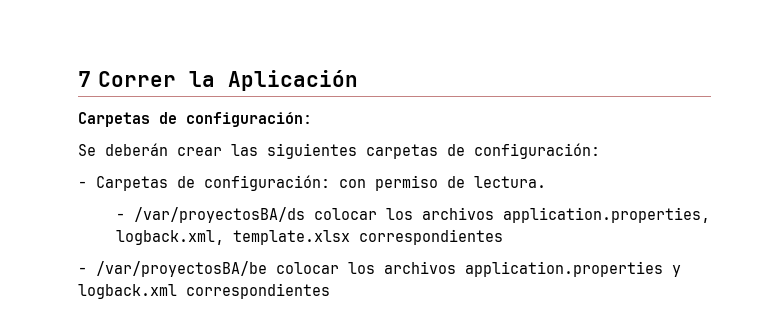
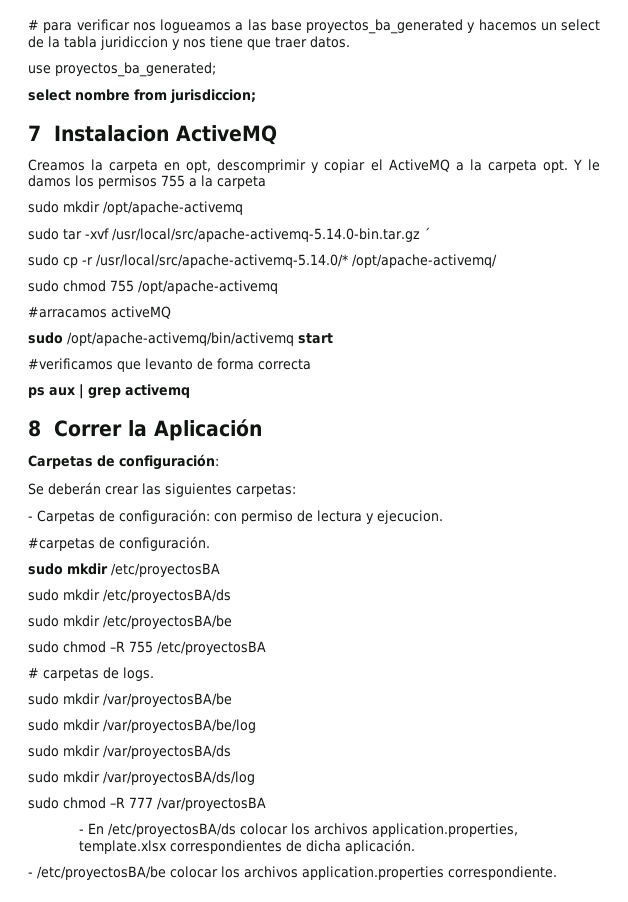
[78,71,91,87] 7 -> [28,19,600,34] [28,36,350,50] [28,62,216,77] [28,89,256,104] [28,125,277,145] [28,159,601,173] [28,175,266,189] [28,201,243,215] [28,227,430,242] [28,254,497,268] [28,280,278,294] [28,306,171,319] [28,332,333,346] [28,358,311,372] [28,384,190,399] [28,420,41,437] # para verificar nos logueamos a las base proyectos_ba_generated y hacemos un select de la tabla juridiccion y nos tiene que traer datos. // use proyectos_ba_generated; // select nombre from jurisdiccion; // 7 Instalacion ActiveMQ // Creamos la carpeta en opt, descomprimir y copiar el ActiveMQ a la carpeta opt. Y le damos los permisos 755 a la carpeta // sudo mkdir /opt/apache-activemq // sudo tar -xvf /usr/local/src/apache-activemq-5.14.0-bin.tar.gz ´ // sudo cp -r /usr/local/src/apache-activemq-5.14.0/* /opt/apache-activemq/ // sudo chmod 755 /opt/apache-activemq // #arracamos activeMQ // sudo /opt/apache-activemq/bin/activemq start // #verificamos que levanto de forma correcta // ps aux | grep activemq // 8
[366,143,600,159] carpetas de configuración: -> [236,484,296,497] carpetas:
[474,176,546,188] [115,207,305,223] lectura. // - /var/proyectosBA/ds -> [317,510,443,524] [28,536,210,551] [28,563,220,577] [28,589,231,603] [28,615,232,629] [28,641,266,655] [28,667,154,681] [28,693,232,707] [28,719,256,733] [28,745,231,759] [28,771,255,785] [28,797,266,811] [79,823,237,837] lectura y ejecucion. // #carpetas de configuración. // sudo mkdir /etc/proyectosBA // sudo mkdir /etc/proyectosBA/ds // sudo mkdir /etc/proyectosBA/be // sudo chmod –R 755 /etc/proyectosBA // # carpetas de logs. // sudo mkdir /var/proyectosBA/be // sudo mkdir /var/proyectosBA/be/log // sudo mkdir /var/proyectosBA/ds // sudo mkdir /var/proyectosBA/ds/log // sudo chmod –R 777 /var/proyectosBA // - En /etc/proyectosBA/ds
[115,230,224,245] logback.xml, -> (519, 830) none
[78,261,267,277] // - /var/proyectosBA/be -> [286,839,416,854] [28,866,166,880] de dicha aplicación. // - /etc/proyectosBA/be
[672,265,681,277] [78,283,330,299] y logback.xml correspondientes -> [448,866,557,880] correspondiente.

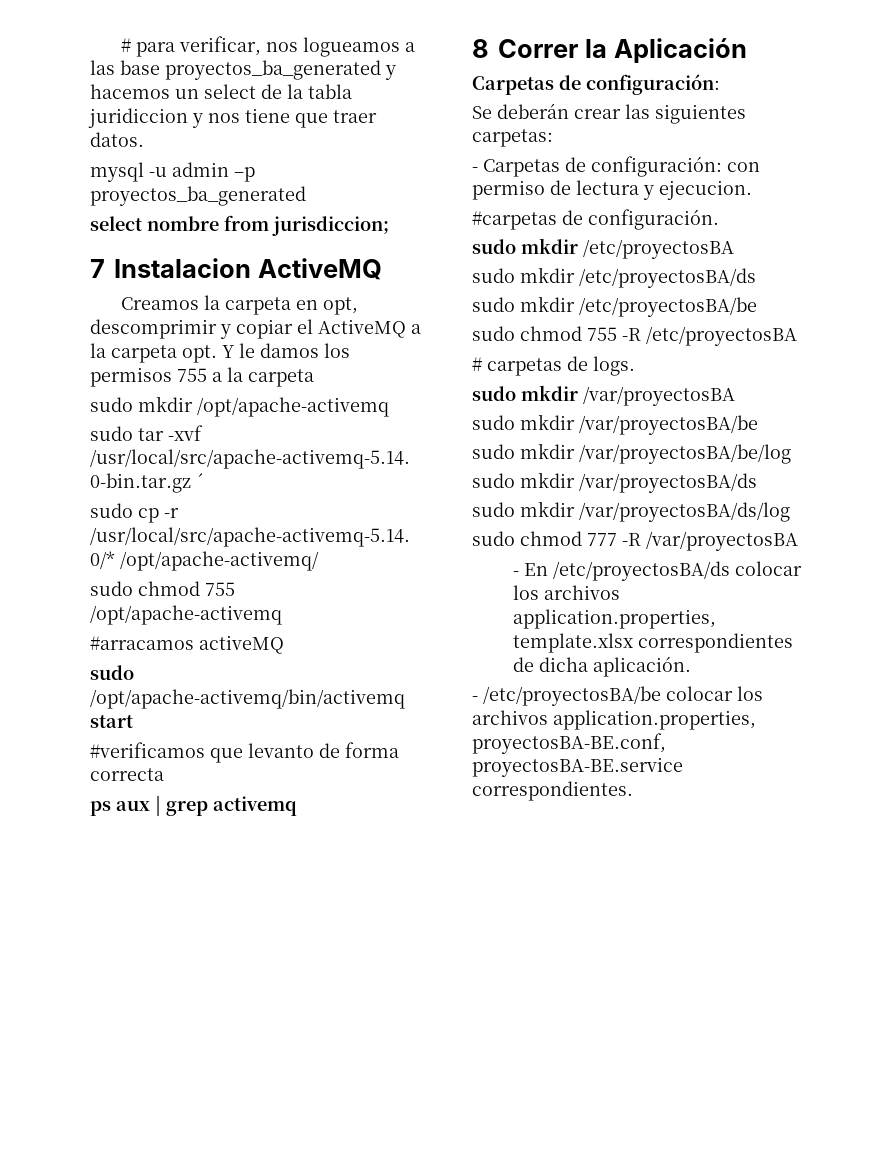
[76,19,130,31] verificar -> [178,36,261,56] verificar,
[28,62,216,77] use proyectos_ba_generated; -> [90,162,255,182] [90,186,306,206] mysql -u admin –p proyectos_ba_generated
[110,641,153,653] –R 755 -> [587,327,641,341] 755 -R
(154, 674) none -> [472,385,735,406] // sudo mkdir /var/proyectosBA
[110,797,153,808] –R 777 -> [587,533,641,546] 777 -R
[302,866,557,880] application.properties correspondiente. -> [553,710,756,730] [472,733,666,754] [472,757,683,777] [472,781,633,801] application.properties, proyectosBA-BE.conf, proyectosBA-BE.service correspondientes.

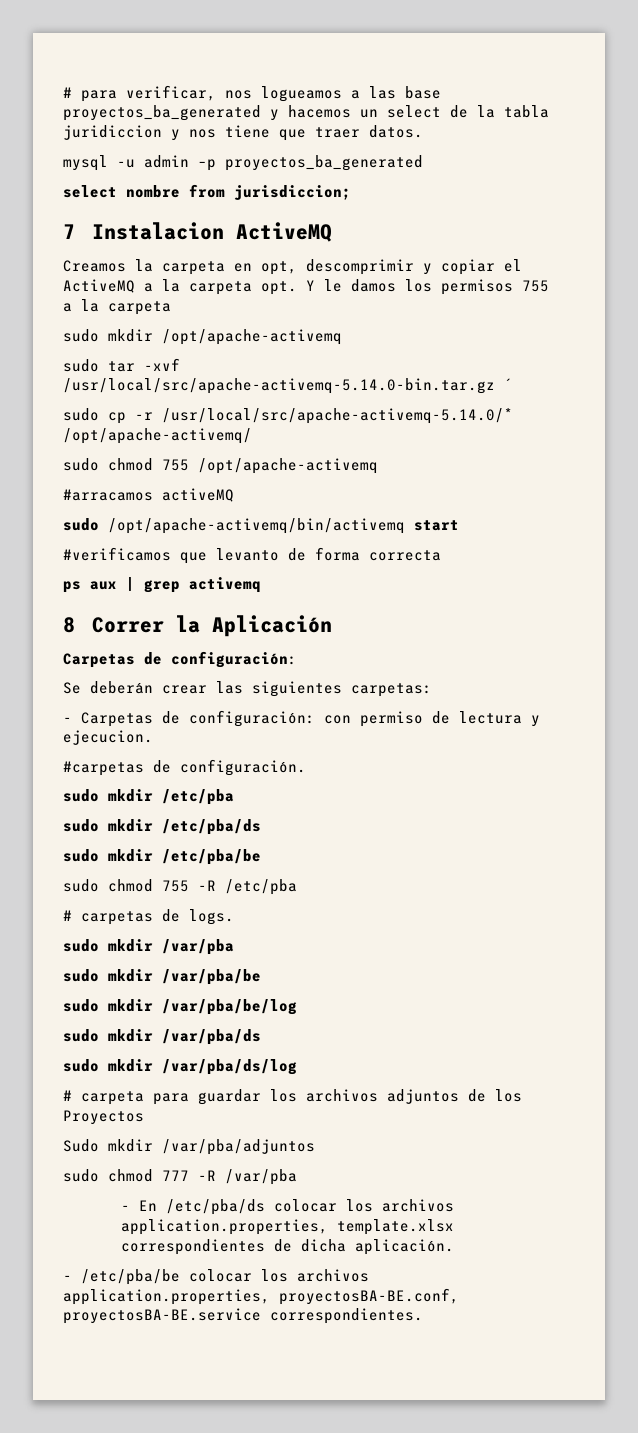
[583,239,734,259] [472,267,756,288] [472,296,757,317] /etc/proyectosBA // sudo mkdir /etc/proyectosBA/ds // sudo mkdir /etc/proyectosBA/be -> [162,789,234,805] [63,819,261,835] [63,849,261,865] /etc/pba // sudo mkdir /etc/pba/ds // sudo mkdir /etc/pba/be
[646,326,797,346] /etc/proyectosBA -> [225,879,297,895] /etc/pba
[583,386,735,406] [472,414,758,435] [472,443,791,464] [472,472,757,493] [472,501,790,522] /var/proyectosBA // sudo mkdir /var/proyectosBA/be // sudo mkdir /var/proyectosBA/be/log // sudo mkdir /var/proyectosBA/ds // sudo mkdir /var/proyectosBA/ds/log -> [162,939,234,955] [63,969,261,985] [63,999,297,1015] [63,1029,261,1045] [63,1059,297,1075] [63,1089,522,1105] [63,1110,144,1125] [63,1139,315,1155] /var/pba // sudo mkdir /var/pba/be // sudo mkdir /var/pba/be/log // sudo mkdir /var/pba/ds // sudo mkdir /var/pba/ds/log // # carpeta para guardar los archivos adjuntos de los Proyectos // Sudo mkdir /var/pba/adjuntos
[646,531,798,551] /var/proyectosBA -> [225,1169,297,1185] /var/pba
[553,561,731,581] /etc/proyectosBA/ds -> [166,1199,266,1215] /etc/pba/ds
[483,686,661,706] /etc/proyectosBA/be -> [81,1269,180,1285] /etc/pba/be

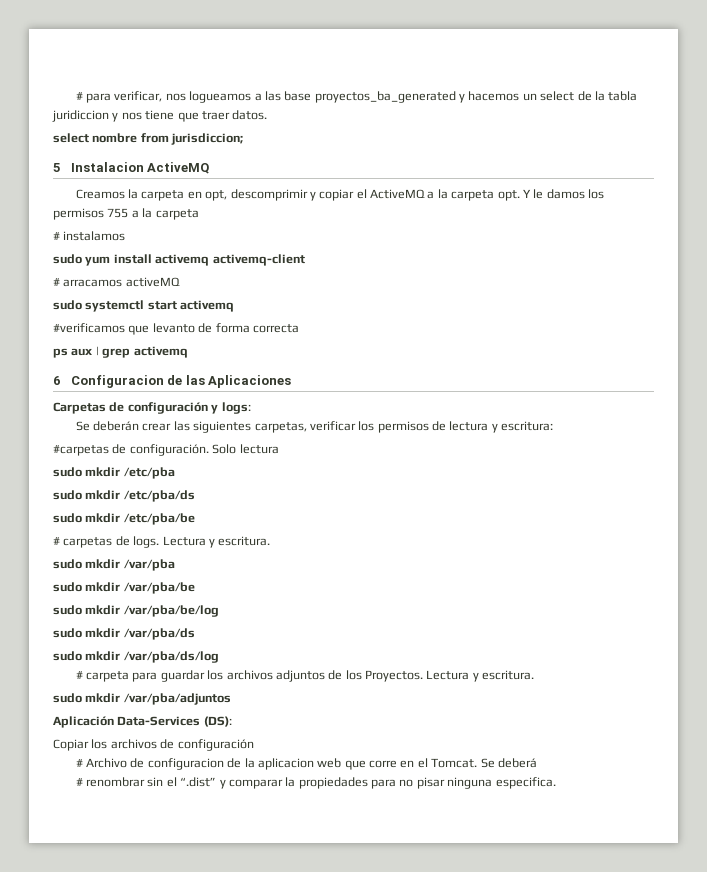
[63,155,423,171] // mysql -u admin –p proyectos_ba_generated -> (268, 115) none
[63,224,75,239] 7 -> [53,163,60,172] 5
[63,329,342,345] [63,358,180,372] [63,378,513,394] [63,408,513,424] [63,428,252,444] [63,458,378,474] [63,489,153,501] sudo mkdir /opt/apache-activemq // sudo tar -xvf /usr/local/src/apache-activemq-5.14.0-bin.tar.gz ´ // sudo cp -r /usr/local/src/apache-activemq-5.14.0/* /opt/apache-activemq/ // sudo chmod 755 /opt/apache-activemq // #arracamos -> [53,231,126,241] [53,254,305,266] [53,278,123,287] # instalamos // sudo yum install activemq activemq-client // # arracamos
[108,518,405,534] /opt/apache-activemq/bin/activemq -> [85,300,145,312] systemctl
(459, 525) none -> [180,300,235,312] activemq
[63,615,333,637] [63,651,297,668] 8 Correr la Aplicación // Carpetas de configuración: -> [53,375,292,388] [53,402,251,414] 6 Configuracion de las Aplicaciones // Carpetas de configuración y logs:
[351,683,432,697] [63,710,423,727] carpetas: // - Carpetas de configuración: con permiso -> [254,421,429,433] carpetas, verificar los permisos
[63,730,153,745] ejecucion. -> [501,421,554,431] escritura:
(306, 767) none -> [212,444,279,454] Solo lectura
[63,879,297,895] // sudo chmod 755 -R /etc/pba -> (195, 519) none
(234, 917) none -> [162,536,271,548] Lectura y escritura.
[63,1110,144,1125] [63,1139,315,1155] [63,1169,297,1185] [121,1199,455,1215] [121,1219,455,1235] [121,1239,455,1255] [63,1269,369,1285] [63,1288,459,1305] [63,1308,423,1324] Proyectos // Sudo mkdir /var/pba/adjuntos // sudo chmod 777 -R /var/pba // - En /etc/pba/ds colocar los archivos application.properties, template.xlsx correspondientes de dicha aplicación. // - /etc/pba/be colocar los archivos application.properties, proyectosBA-BE.conf, proyectosBA-BE.service correspondientes. -> [365,670,535,682] [53,693,231,705] [53,716,232,728] [53,739,254,751] [75,758,537,770] [75,777,556,789] Proyectos. Lectura y escritura. // sudo mkdir /var/pba/adjuntos // Aplicación Data-Services (DS): // Copiar los archivos de configuración // # Archivo de configuracion de la aplicacion web que corre en el Tomcat. Se deberá // # renombrar sin el “.dist” y comparar la propiedades para no pisar ninguna especifica.

